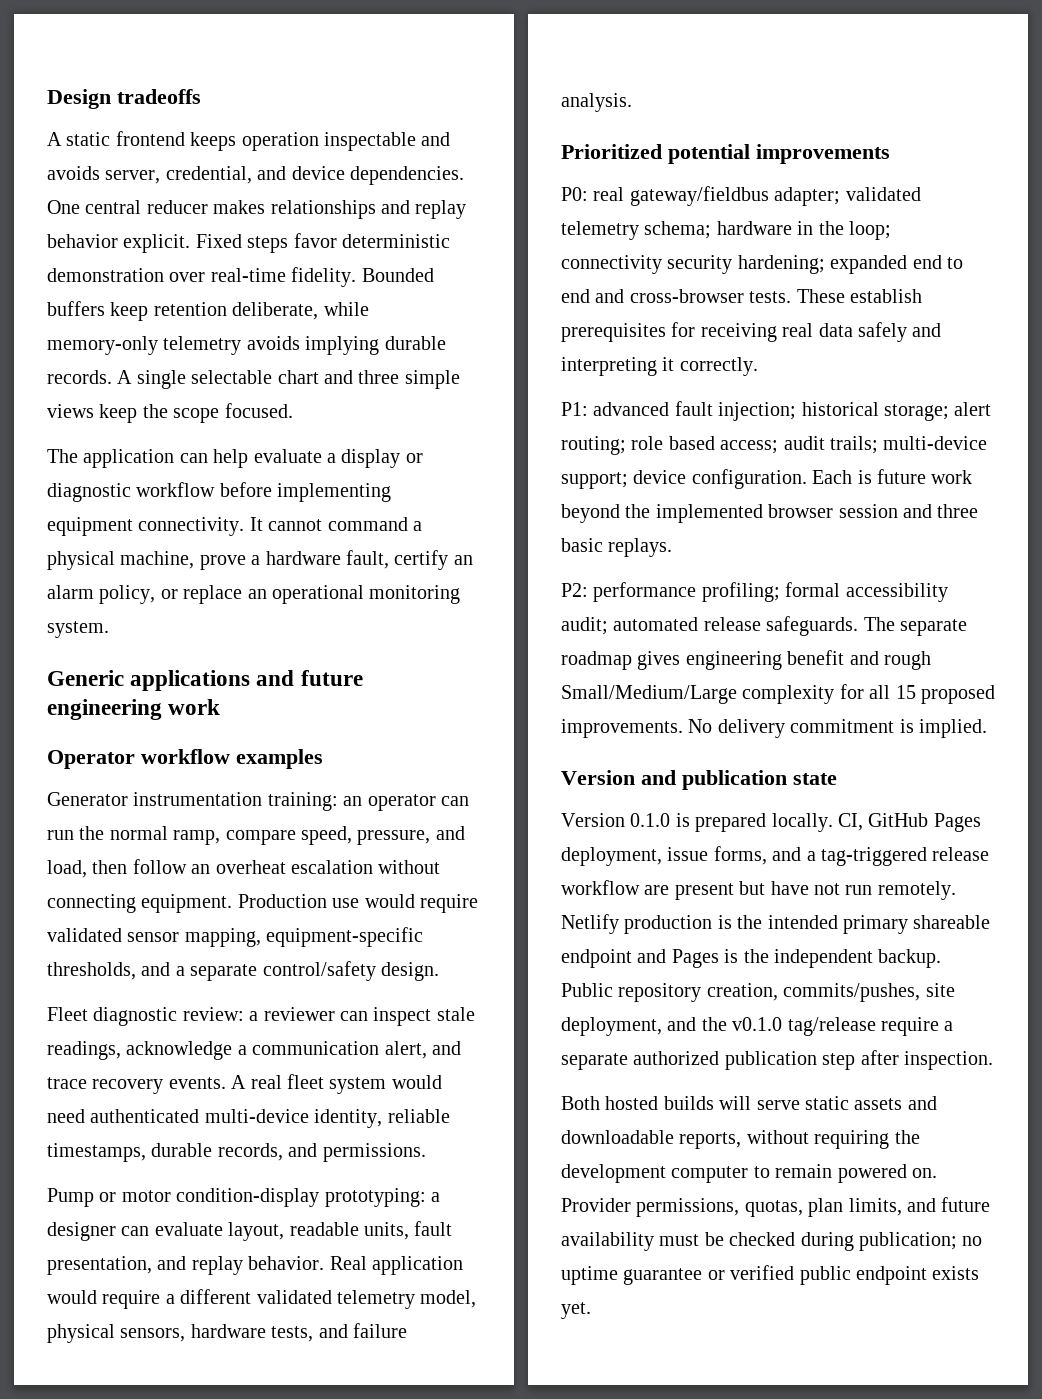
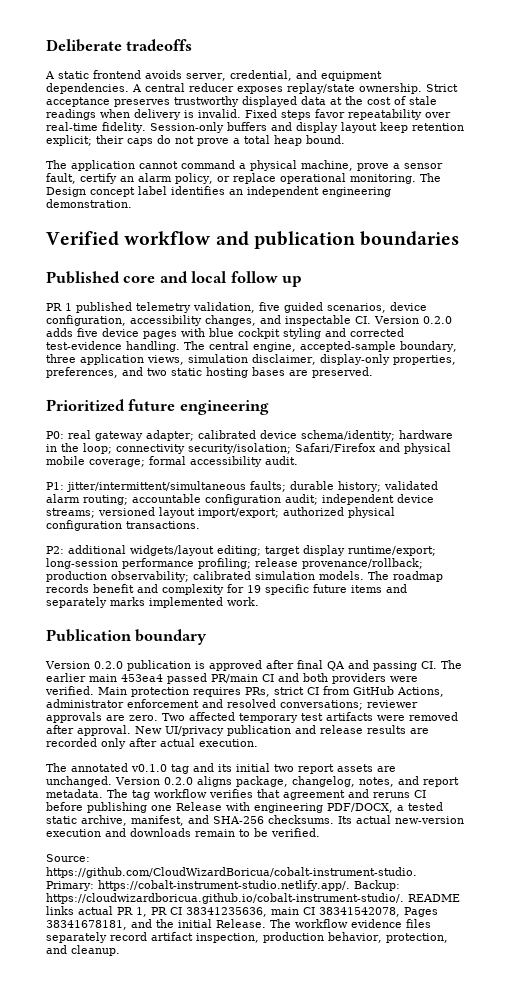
[47,89,111,109] Design -> [46,39,122,52] Deliberate
[190,132,451,151] [47,166,464,185] [47,200,467,219] [47,234,191,253] keeps operation inspectable and avoids server, credential, and device dependencies. One central reducer makes relationships and replay behavior explicit. -> [145,70,382,81] [46,83,458,94] [46,96,437,107] [46,109,241,120] avoids server, credential, and equipment dependencies. A central reducer exposes replay/state ownership. Strict acceptance preserves trustworthy displayed data at the cost of stale readings when delivery is invalid.
[342,234,450,248] [47,268,164,282] deterministic demonstration -> [348,109,422,120] repeatability
[361,268,434,282] [47,301,369,321] [47,336,446,355] [47,370,460,389] [47,403,293,423] [47,449,423,468] [47,482,392,502] [47,517,263,536] Bounded buffers keep retention deliberate, while memory-only telemetry avoids implying durable records. A single selectable chart and three simple views keep the scope focused. // The application can help evaluate a display or diagnostic workflow before implementing equipment connectivity. It -> [149,122,464,133] [46,135,345,146] [46,160,135,171] Session-only buffers and display layout keep retention explicit; their caps do not prove a total heap bound. // The application
[265,551,341,565] hardware -> [404,163,443,169] sensor
[247,585,461,604] [47,621,109,638] [47,670,363,691] [47,699,221,720] [47,749,323,769] [47,792,469,811] [47,826,465,845] [47,859,441,878] [47,894,478,913] [47,927,424,947] [47,961,439,981] [47,1007,475,1026] [47,1041,461,1060] [47,1074,442,1094] [47,1109,450,1128] [47,1143,426,1162] [47,1188,440,1207] [47,1221,453,1241] [47,1256,463,1275] [47,1289,477,1309] [47,1323,407,1343] [561,93,632,112] [561,144,890,164] [561,186,921,206] [561,221,712,240] an operational monitoring system. // Generic applications and future engineering work // Operator workflow examples // Generator instrumentation training: an operator can run the normal ramp, compare speed, pressure, and load, then follow an overheat escalation without connecting equipment. Production use would require validated sensor mapping, equipment-specific thresholds, and a separate control/safety design. // Fleet diagnostic review: a reviewer can inspect stale readings, acknowledge a communication alert, and trace recovery events. A real fleet system would need authenticated multi-device identity, reliable timestamps, durable records, and permissions. // Pump or motor condition-display prototyping: a designer can evaluate layout, readable units, fault presentation, and replay behavior. Real application would require a different validated telemetry model, physical sensors, hardware tests, and failure analysis. // Prioritized potential improvements // P0: real gateway/fieldbus adapter; validated telemetry schema; -> [279,173,441,184] [46,186,391,197] [46,199,132,208] [46,231,460,249] [46,271,303,287] [46,302,427,313] [46,315,452,326] [46,328,404,339] [46,341,457,352] [46,354,456,365] [46,367,373,378] [46,399,269,415] [46,430,395,441] operational monitoring. The Design concept label identifies an independent engineering demonstration. // Verified workflow and publication boundaries // Published core and local follow up // PR 1 published telemetry validation, five guided scenarios, device configuration, accessibility changes, and inspectable CI. Version 0.2.0 adds five device pages with blue cockpit styling and corrected test-evidence handling. The central engine, accepted-sample boundary, three application views, simulation disclaimer, display-only properties, preferences, and two static hosting bases are preserved. // Prioritized future engineering // P0: real gateway adapter; calibrated device schema/identity;
[667,255,963,274] [561,289,922,303] [561,322,942,342] [561,357,758,376] [561,401,992,421] [561,436,988,455] [561,469,973,489] [561,504,979,523] [561,538,673,557] [561,582,948,602] [561,616,967,636] [561,650,931,670] [561,684,995,704] [561,719,987,738] [561,770,837,790] [561,813,981,832] [561,846,990,866] [561,880,956,900] [561,914,991,934] [561,949,942,968] [561,983,955,1002] [561,1017,954,1036] [561,1050,993,1070] [561,1096,937,1110] [561,1130,920,1149] [561,1164,937,1183] [561,1197,991,1217] [561,1232,983,1251] [561,1265,980,1285] [561,1302,591,1319] security hardening; expanded end to end and cross-browser tests. These establish prerequisites for receiving real data safely and interpreting it correctly. // P1: advanced fault injection; historical storage; alert routing; role based access; audit trails; multi-device support; device configuration. Each is future work beyond the implemented browser session and three basic replays. // P2: performance profiling; formal accessibility audit; automated release safeguards. The separate roadmap gives engineering benefit and rough Small/Medium/Large complexity for all 15 proposed improvements. No delivery commitment is implied. // Version and publication state // Version 0.1.0 is prepared locally. CI, GitHub Pages deployment, issue forms, and a tag-triggered release workflow are present but have not run remotely. Netlify production is the intended primary shareable endpoint and Pages is the independent backup. Public repository creation, commits/pushes, site deployment, and the v0.1.0 tag/release require a separate authorized publication step after inspection. // Both hosted builds will serve static assets and downloadable reports, without requiring the development computer to remain powered on. Provider permissions, quotas, plan limits, and future availability must be checked during publication; no uptime guarantee or verified public endpoint exists yet. -> [188,443,451,454] [46,456,298,467] [46,481,438,492] [46,494,434,505] [46,507,395,518] [46,520,200,531] [46,545,436,556] [46,558,423,569] [46,571,443,582] [46,584,407,595] [46,597,259,608] [46,629,208,645] [45,660,462,671] [46,673,418,684] [45,686,444,697] [46,699,418,710] [46,712,458,723] [46,725,429,736] [46,738,258,749] [46,763,396,774] [46,776,459,787] [46,789,426,800] [46,802,443,813] [46,815,464,826] [46,828,320,837] [46,854,90,862] [46,867,417,878] [46,880,400,891] [46,893,460,904] [46,906,438,917] [46,919,431,930] [46,932,448,943] [46,945,120,956] security/isolation; Safari/Firefox and physical mobile coverage; formal accessibility audit. // P1: jitter/intermittent/simultaneous faults; durable history; validated alarm routing; accountable configuration audit; independent device streams; versioned layout import/export; authorized physical configuration transactions. // P2: additional widgets/layout editing; target display runtime/export; long-session performance profiling; release provenance/rollback; production observability; calibrated simulation models. The roadmap records benefit and complexity for 19 specific future items and separately marks implemented work. // Publication boundary // Version 0.2.0 publication is approved after final QA and passing CI. The earlier main 453ea4 passed PR/main CI and both providers were verified. Main protection requires PRs, strict CI from GitHub Actions, administrator enforcement and resolved conversations; reviewer approvals are zero. Two affected temporary test artifacts were removed after approval. New UI/privacy publication and release results are recorded only after actual execution. // The annotated v0.1.0 tag and its initial two report assets are unchanged. Version 0.2.0 aligns package, changelog, notes, and report metadata. The tag workflow verifies that agreement and reruns CI before publishing one Release with engineering PDF/DOCX, a tested static archive, manifest, and SHA-256 checksums. Its actual new-version execution and downloads remain to be verified. // Source: https://github.com/CloudWizardBoricua/cobalt-instrument-studio. Primary: https://cobalt-instrument-studio.netlify.app/. Backup: https://cloudwizardboricua.github.io/cobalt-instrument-studio/. README links actual PR 1, PR CI 38341235636, main CI 38341542078, Pages 38341678181, and the initial Release. The workflow evidence files separately record artifact inspection, production behavior, protection, and cleanup.

